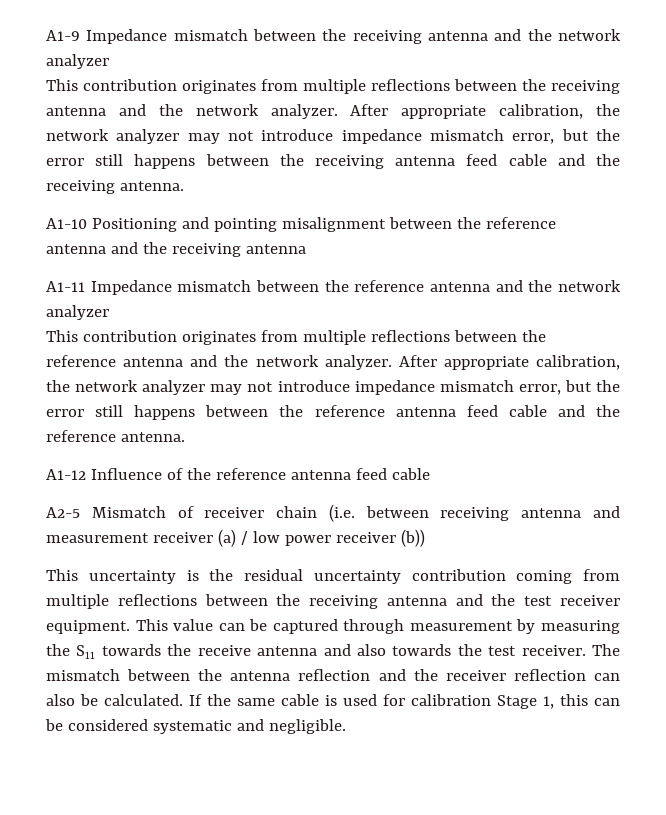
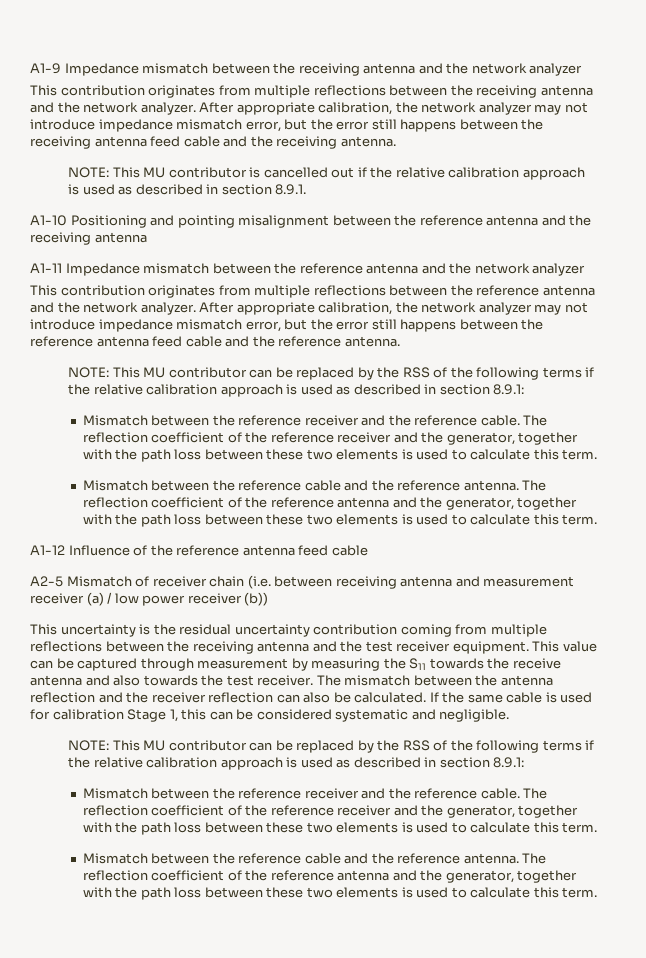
(184, 186) none -> [68,167,585,180] [68,184,307,195] // NOTE: This MU contributor is cancelled out if the relative calibration approach is used as described in section 8.9.1.
(185, 437) none -> [68,367,595,380] [68,384,525,397] [82,415,548,426] [82,432,579,445] [82,449,598,462] [82,480,547,491] [82,497,578,510] [82,514,598,527] // NOTE: This MU contributor can be replaced by the RSS of the following terms if the relative calibration approach is used as described in section 8.9.1: // Mismatch between the reference receiver and the reference cable. The reflection coefficient of the reference receiver and the generator, together with the path loss between these two elements is used to calculate this term. // Mismatch between the reference cable and the reference antenna. The reflection coefficient of the reference antenna and the generator, together with the path loss between these two elements is used to calculate this term.
(346, 726) none -> [68,740,595,753] [68,757,525,770] [82,788,548,799] [82,805,579,818] [82,822,598,835] [82,853,547,864] [82,870,578,883] [82,887,598,900] // NOTE: This MU contributor can be replaced by the RSS of the following terms if the relative calibration approach is used as described in section 8.9.1: // Mismatch between the reference receiver and the reference cable. The reflection coefficient of the reference receiver and the generator, together with the path loss between these two elements is used to calculate this term. // Mismatch between the reference cable and the reference antenna. The reflection coefficient of the reference antenna and the generator, together with the path loss between these two elements is used to calculate this term.

